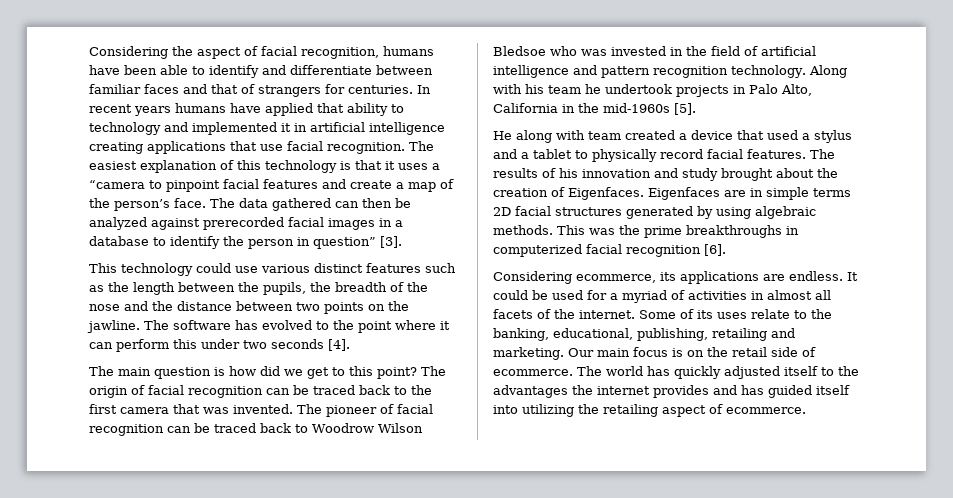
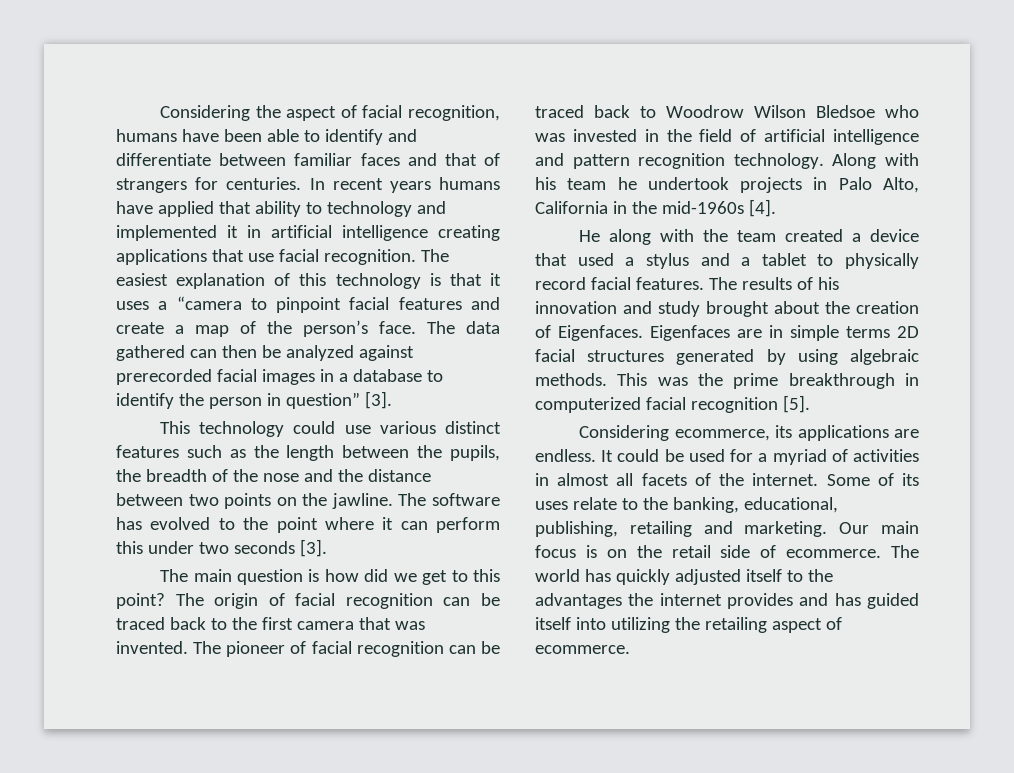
[328,339,350,351] [4]. -> [299,539,327,557] [3].
[674,103,696,115] [5]. -> [748,199,776,217] [4].
(585, 135) none -> [703,229,729,242] the
[686,225,782,238] breakthroughs -> [788,373,895,389] breakthrough
[704,244,726,256] [6]. -> [782,395,810,413] [5].

